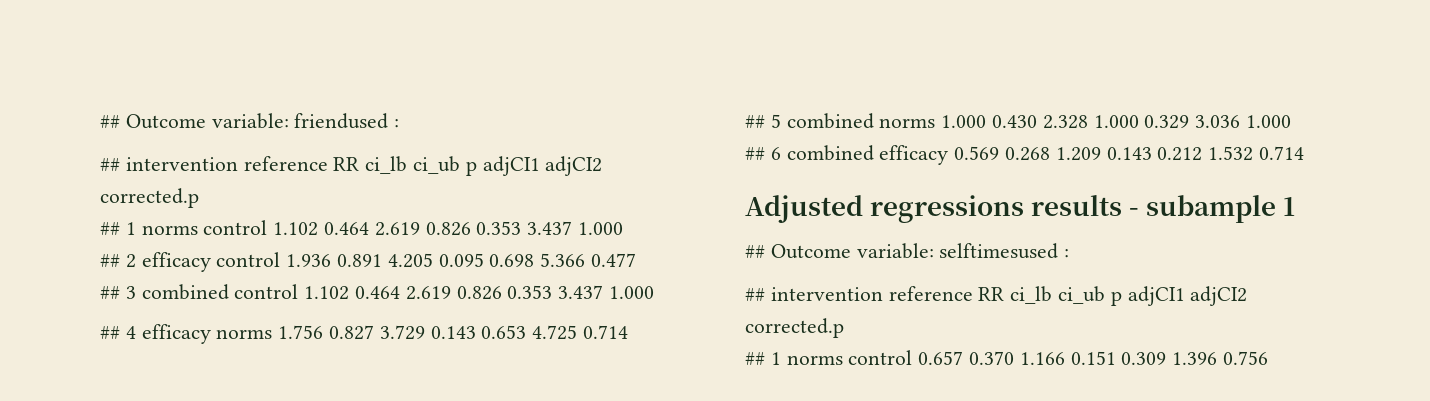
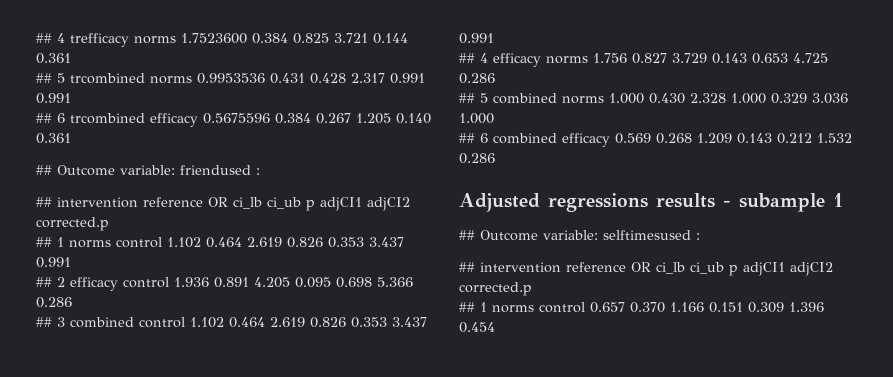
[100,115,120,128] ## -> [36,33,408,47] [36,53,71,64] [36,73,425,84] [36,93,71,104] [36,113,431,127] [36,133,71,144] [36,165,52,175] ## 4 trefficacy norms 1.7523600 0.384 0.825 3.721 0.144 0.361 // ## 5 trcombined norms 0.9953536 0.431 0.428 2.317 0.991 0.991 // ## 6 trcombined efficacy 0.5675596 0.384 0.267 1.205 0.140 0.361 // ##
[333,157,360,171] RR -> [208,197,228,207] OR
[578,222,624,235] 1.000 -> [36,257,71,268] 0.991
[591,253,637,267] 0.477 -> [36,297,72,308] 0.286
[609,286,655,299] 1.000 -> [459,33,494,44] 0.991
[583,325,629,339] 0.714 -> [459,73,495,84] 0.286
[1259,146,1305,160] 0.714 -> [459,153,495,164] 0.286
[978,287,1005,301] RR -> [631,262,651,272] OR
[1223,351,1269,365] 0.756 -> [459,322,495,333] 0.454

